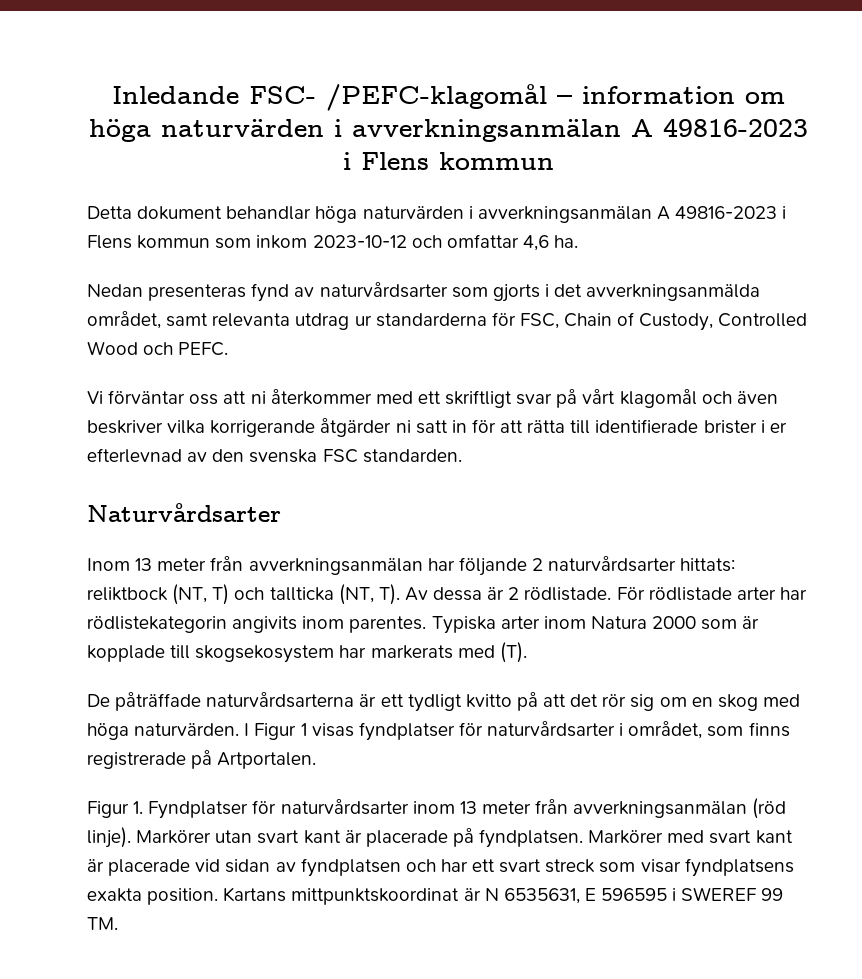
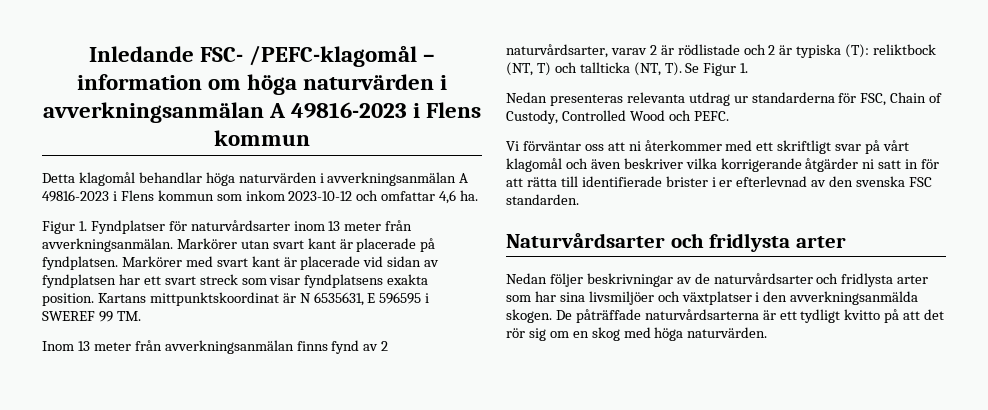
[137,206,223,220] dokument -> [78,172,135,186] klagomål
[87,282,761,302] [87,311,209,329] Nedan presenteras fynd av naturvårdsarter som gjorts i det avverkningsanmälda området, samt -> [42,220,413,234] [42,238,436,252] [42,256,440,270] [42,274,429,288] [42,292,430,306] [42,311,141,322] [42,340,389,354] [506,44,937,58] [506,62,749,76] [506,92,623,106] Figur 1. Fyndplatser för naturvårdsarter inom 13 meter från avverkningsanmälan. Markörer utan svart kant är placerade på fyndplatsen. Markörer med svart kant är placerade vid sidan av fyndplatsen har ett svart streck som visar fyndplatsens exakta position. Kartans mittpunktskoordinat är N 6535631, E 596595 i SWEREF 99 TM. // Inom 13 meter från avverkningsanmälan finns fynd av 2 naturvårdsarter, varav 2 är rödlistade och 2 är typiska (T): reliktbock (NT, T) och tallticka (NT, T). Se Figur 1. // Nedan presenteras
[87,556,736,576] [87,584,807,605] [87,616,760,634] [87,642,527,663] // Inom 13 meter från avverkningsanmälan har följande 2 naturvårdsarter hittats: reliktbock (NT, T) och tallticka (NT, T). Av dessa är 2 rödlistade. För rödlistade arter har rödlistekategorin angivits inom parentes. Typiska arter inom Natura 2000 som är kopplade till skogsekosystem har markerats med (T). // -> [670,233,846,252] [506,273,929,287] [506,291,919,305] [506,309,552,323] och fridlysta arter // Nedan följer beskrivningar av de naturvårdsarter och fridlysta arter som har sina livsmiljöer och växtplatser i den avverkningsanmälda skogen.
[244,721,790,741] [87,750,317,769] [87,798,787,819] [87,827,793,848] [87,858,794,877] [87,887,784,905] [87,917,118,930] I Figur 1 visas fyndplatser för naturvårdsarter i området, som finns registrerade på Artportalen. // Figur 1. Fyndplatser för naturvårdsarter inom 13 meter från avverkningsanmälan (röd linje). Markörer utan svart kant är placerade på fyndplatsen. Markörer med svart kant är placerade vid sidan av fyndplatsen och har ett svart streck som visar fyndplatsens exakta position. Kartans mittpunktskoordinat är N 6535631, E 596595 i SWEREF 99 TM. -> (768, 332) none

